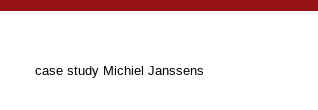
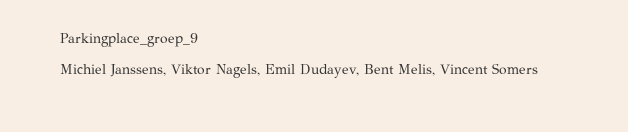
[35,66,204,78] case study Michiel Janssens -> [60,33,198,47] [60,63,538,78] Parkingplace_groep_9 // Michiel Janssens, Viktor Nagels, Emil Dudayev, Bent Melis, Vincent Somers

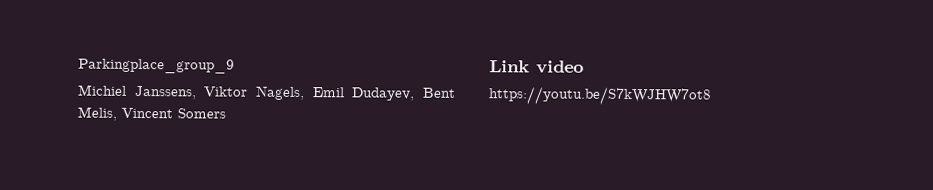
[60,33,198,47] Parkingplace_groep_9 -> [78,58,235,74] Parkingplace_group_9
(538, 69) none -> [489,60,584,74] [488,86,712,106] // Link video // https://youtu.be/S7kWJHW7ot8

